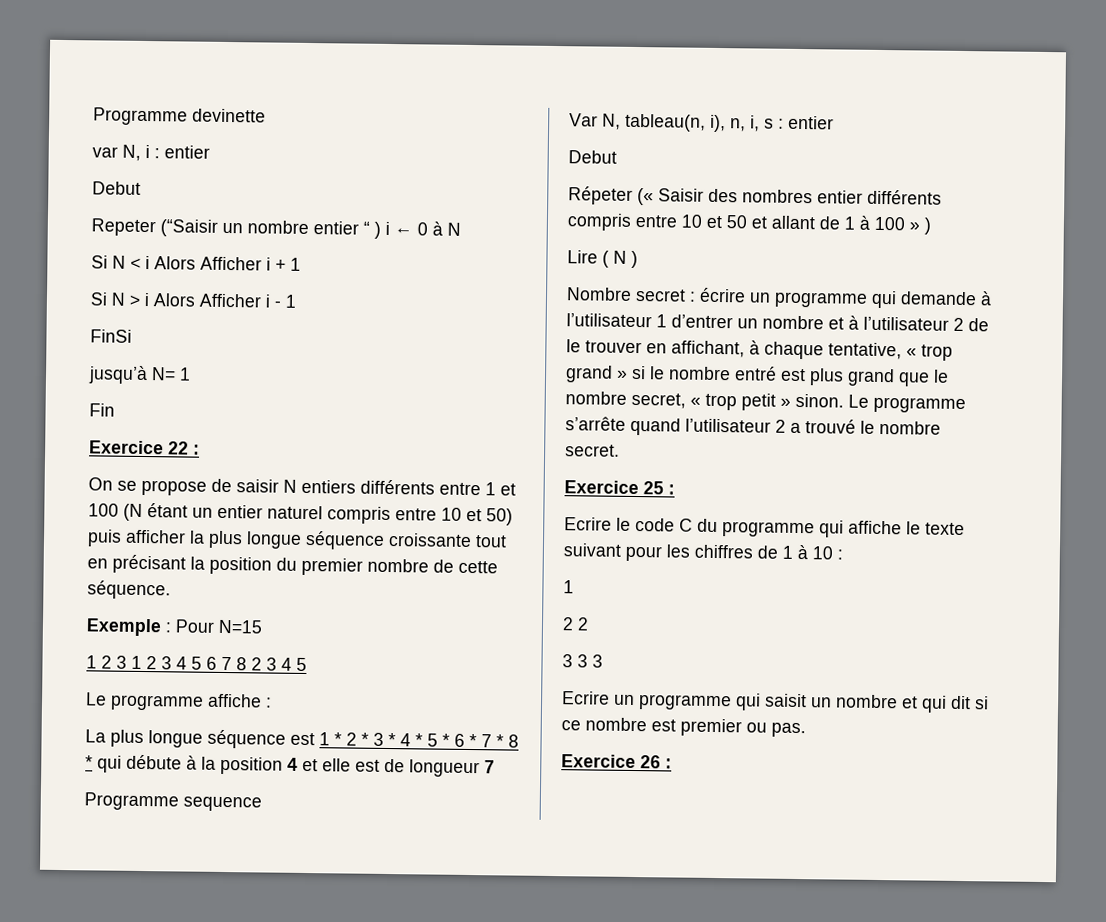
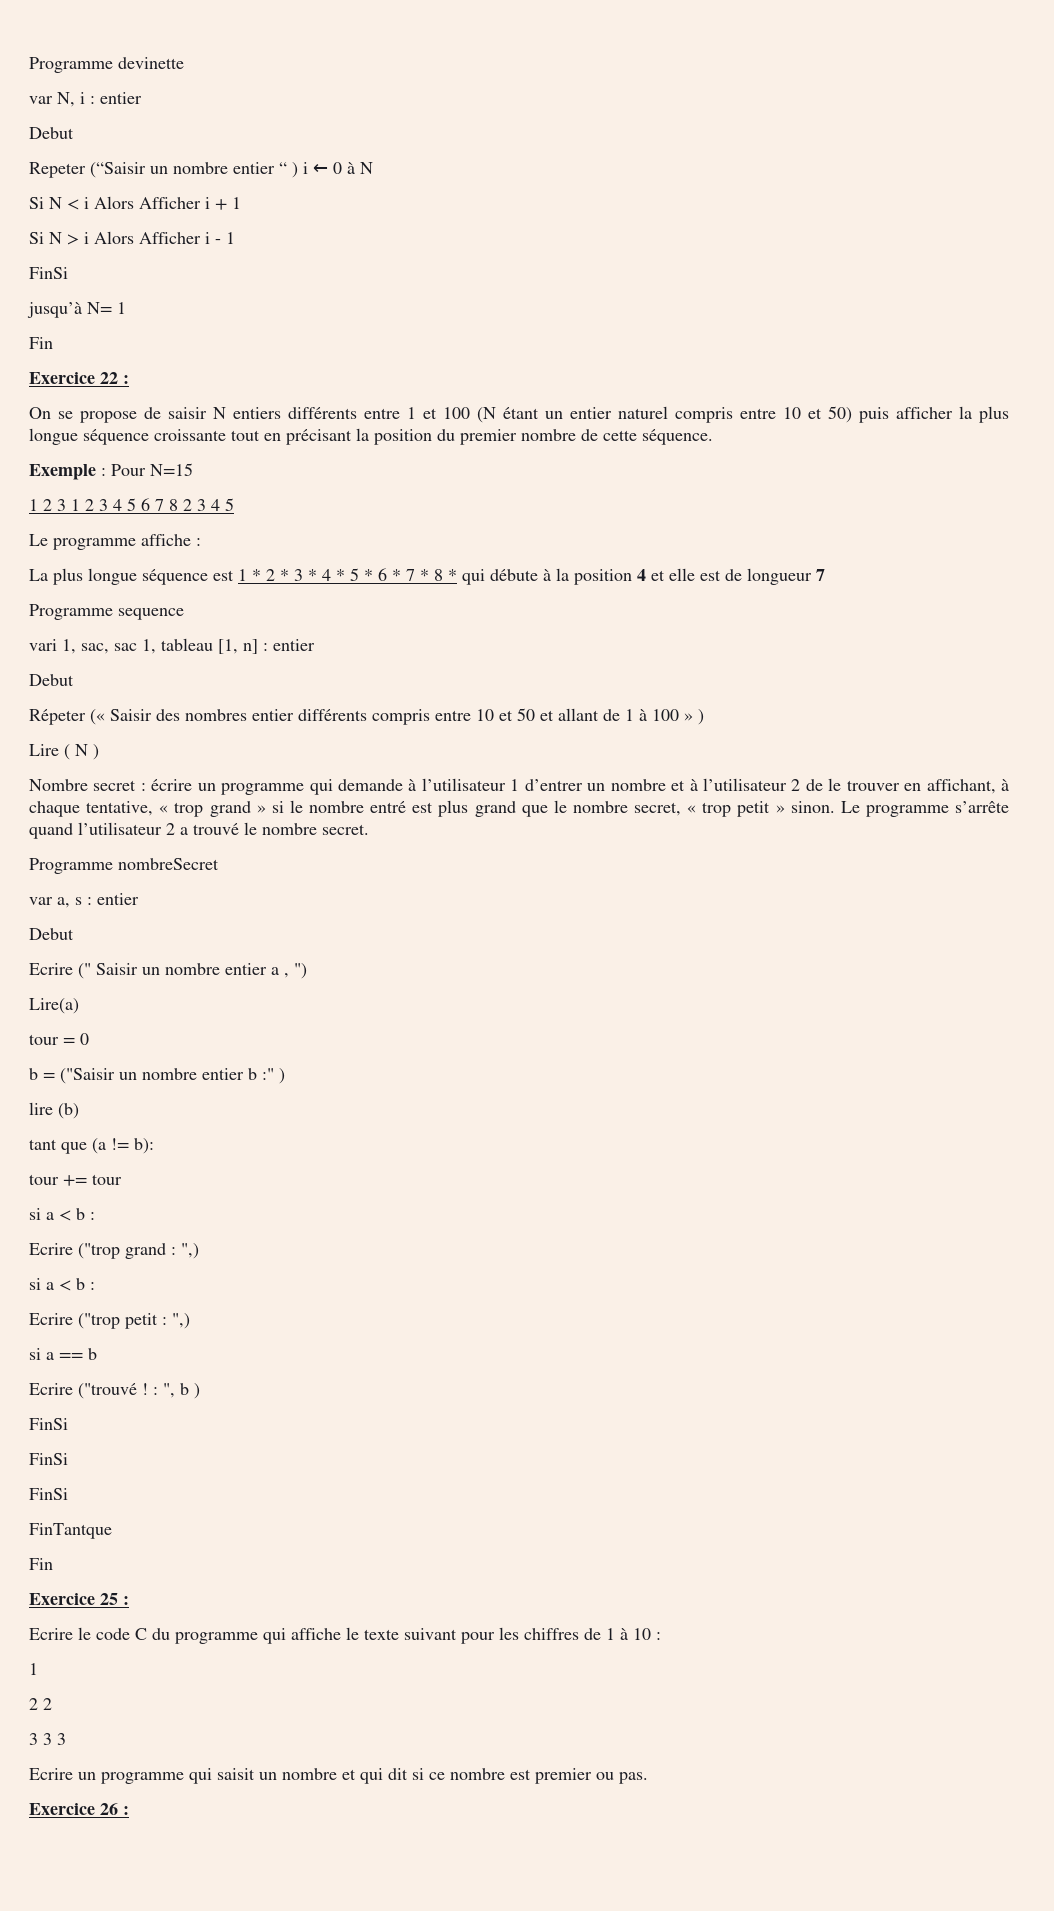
[569,113,774,133] Var N, tableau(n, i), n, i, s -> [29,638,258,654] vari 1, sac, sac 1, tableau [1, n]
(620, 450) none -> [29,858,219,874] [29,893,139,908] [29,928,74,940] [29,963,307,979] [29,998,79,1014] [29,1033,89,1045] [29,1068,285,1084] [29,1102,79,1119] [29,1138,154,1154] [29,1174,122,1186] [29,1208,95,1221] [29,1243,199,1259] [29,1278,95,1291] [29,1313,190,1329] [29,1348,97,1360] [29,1383,200,1399] [29,1418,68,1430] [29,1453,68,1465] [29,1488,68,1500] [29,1523,112,1539] [29,1558,53,1570] // Programme nombreSecret // var a, s : entier // Debut // Ecrire (" Saisir un nombre entier a , ") // Lire(a) // tour = 0 // b = ("Saisir un nombre entier b :" ) // lire (b) // tant que (a != b): // tour += tour // si a < b : // Ecrire ("trop grand : ",) // si a < b : // Ecrire ("trop petit : ",) // si a == b // Ecrire ("trouvé ! : ", b ) // FinSi // FinSi // FinSi // FinTantque // Fin

